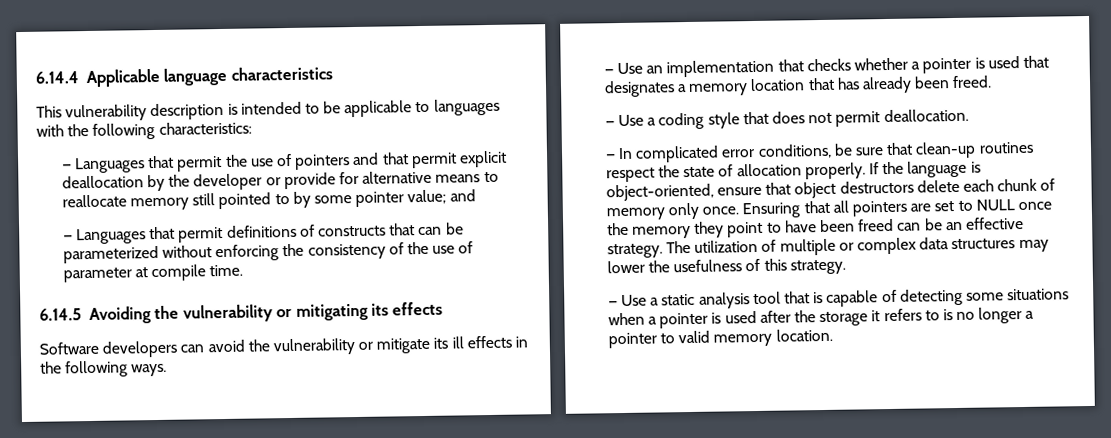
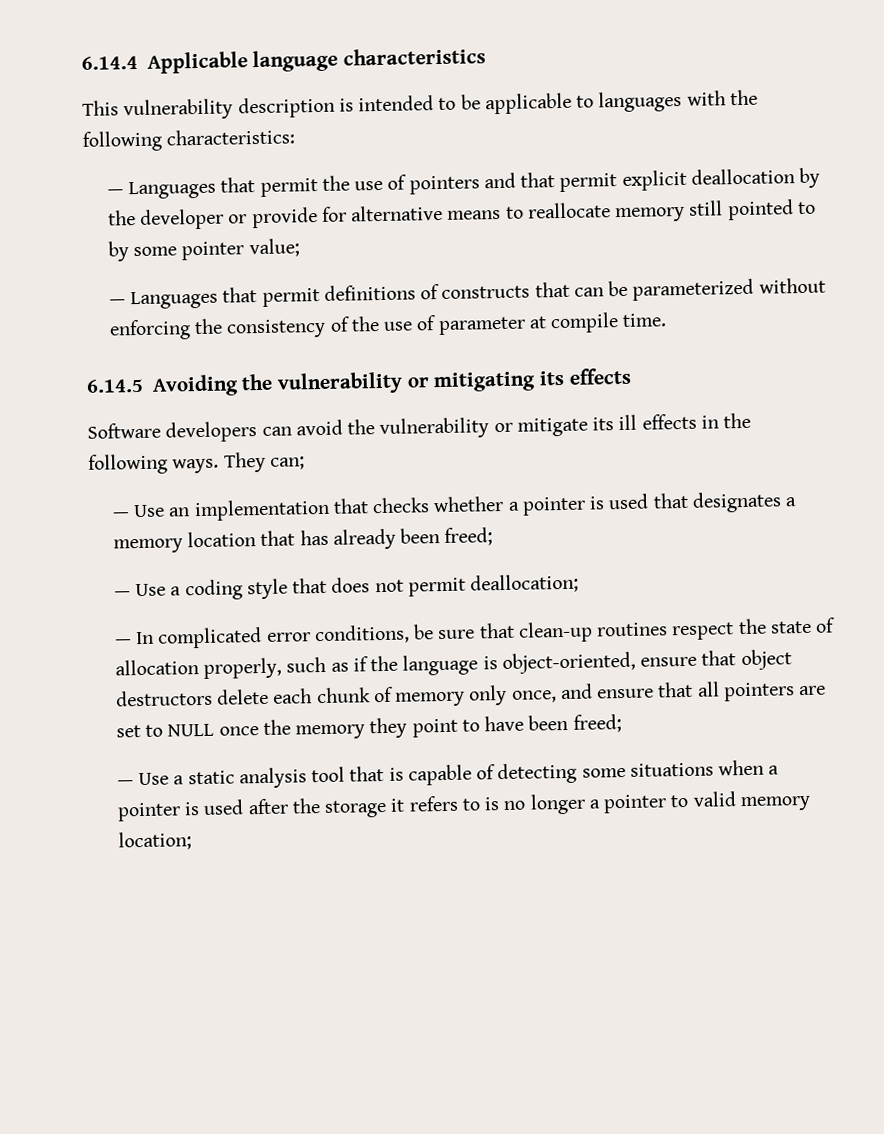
[449,189,476,202] and -> (300, 248) none
(168, 370) none -> [223,451,305,473] They can;
[952,75,993,89] freed. -> [444,527,494,546] freed;
[883,108,969,123] deallocation. -> [470,573,580,594] deallocation;
[804,162,879,180] properly. If -> [203,656,369,679] properly, such as if
[702,202,802,219] once. Ensuring -> [511,683,655,703] once, and ensure
[858,216,1024,232] [606,237,1049,259] [606,258,846,275] freed can be an effective strategy. The utilization of multiple or complex data structures may lower the usefulness of this strategy. -> [572,714,622,733] freed;
[775,328,833,342] location. -> [117,831,192,851] location;

